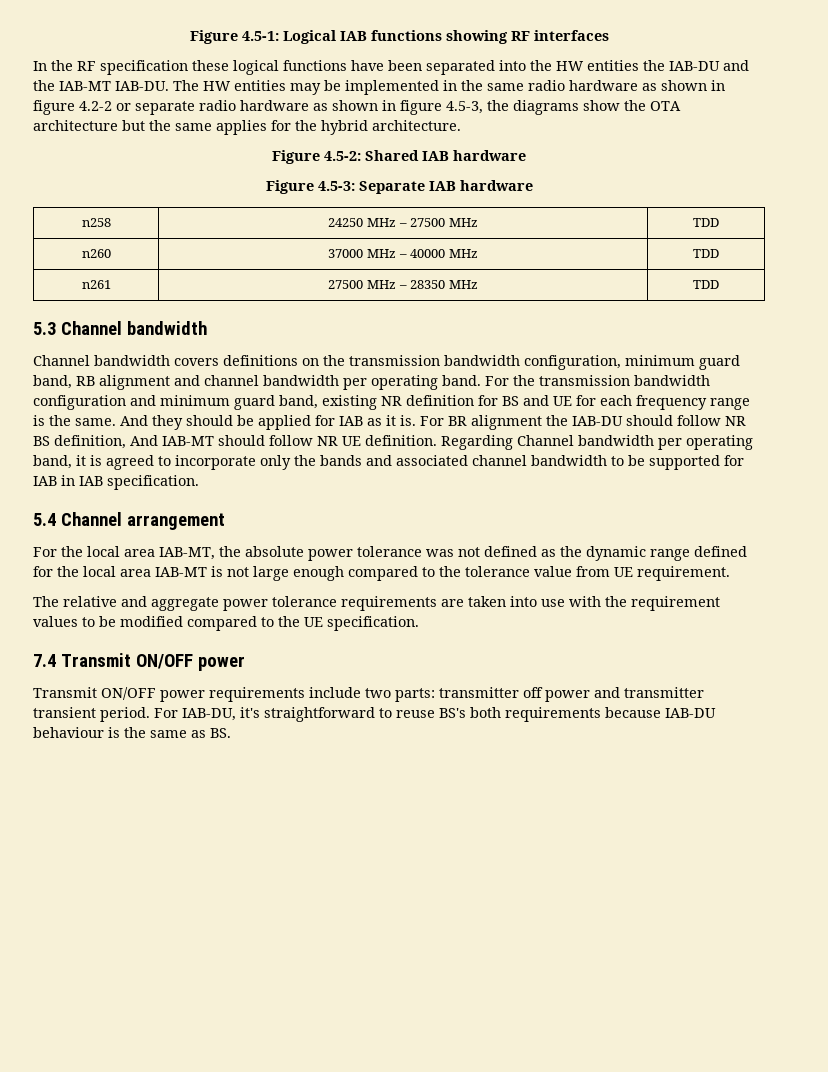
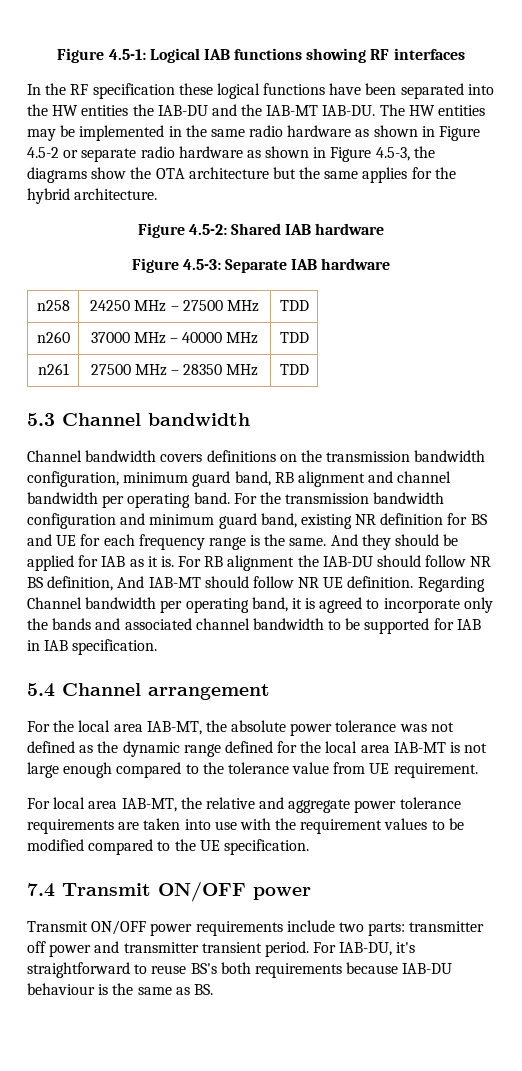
[33,100,112,115] figure 4.2-2 -> [439,126,481,141] [27,147,59,158] Figure 4.5-2
[400,100,442,115] figure -> [330,147,372,162] Figure
[448,416,467,426] BR -> [204,556,224,567] RB
[33,596,59,607] The -> [27,797,202,812] For local area IAB-MT, the

